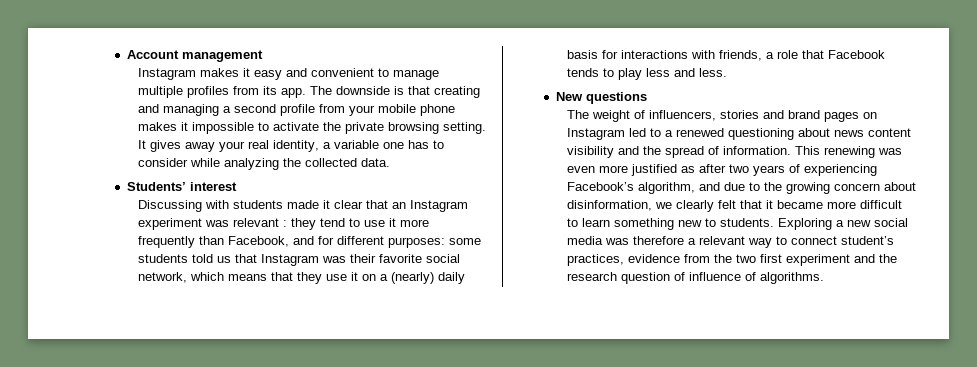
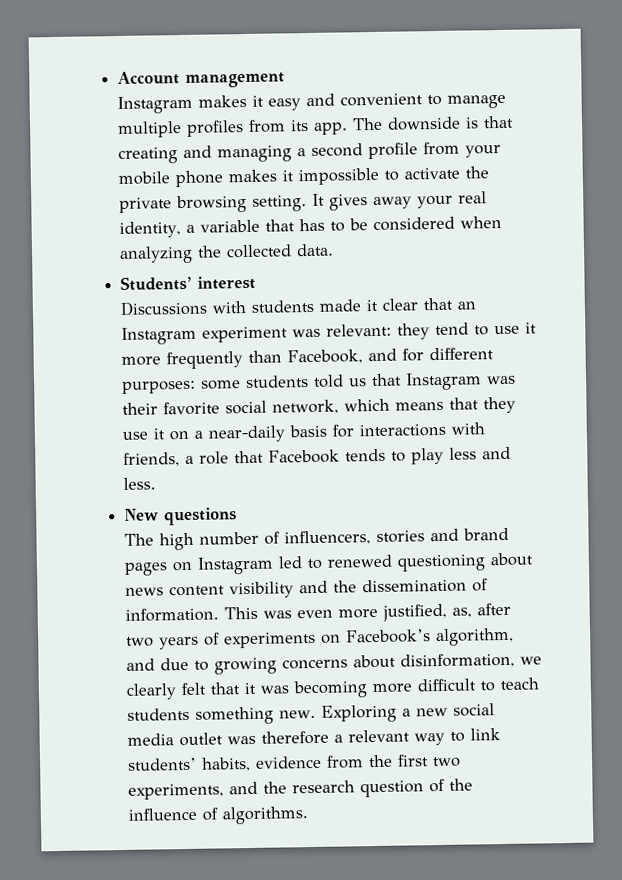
[382,142,404,149] one -> [265,219,296,232] that
[137,158,220,167] consider while -> [349,215,503,231] be considered when
[137,200,202,212] Discussing -> [120,300,209,316] Discussions
[232,218,287,227] relevant : -> [326,323,393,337] relevant:
[390,272,465,284] (nearly) daily -> [208,425,287,443] near-daily
[591,110,630,122] weight -> [159,531,260,551] high number
[664,130,673,137] a -> (324, 564) none
[664,146,704,158] spread -> [362,578,468,594] dissemination
[823,146,875,158] renewing -> (259, 613) none
[630,164,695,176] justified as -> [382,603,473,622] justified, as,
[803,164,877,176] experiencing -> [224,631,342,649] experiments on
[763,182,880,194] the growing concern -> [214,657,349,675] growing concerns
[776,200,823,209] became -> [260,680,369,699] was becoming
[581,218,774,230] learn something new to students. -> [500,677,540,691] [127,706,317,725] teach students something new.
(603, 240) none -> [179,732,224,747] outlet
[790,236,894,245] [566,254,850,266] connect student’s practices, evidence from the two first experiment -> [470,728,502,741] [127,754,462,772] [128,783,225,800] link students’ habits, evidence from the first two experiments,
(685, 276) none -> [449,778,474,791] the

